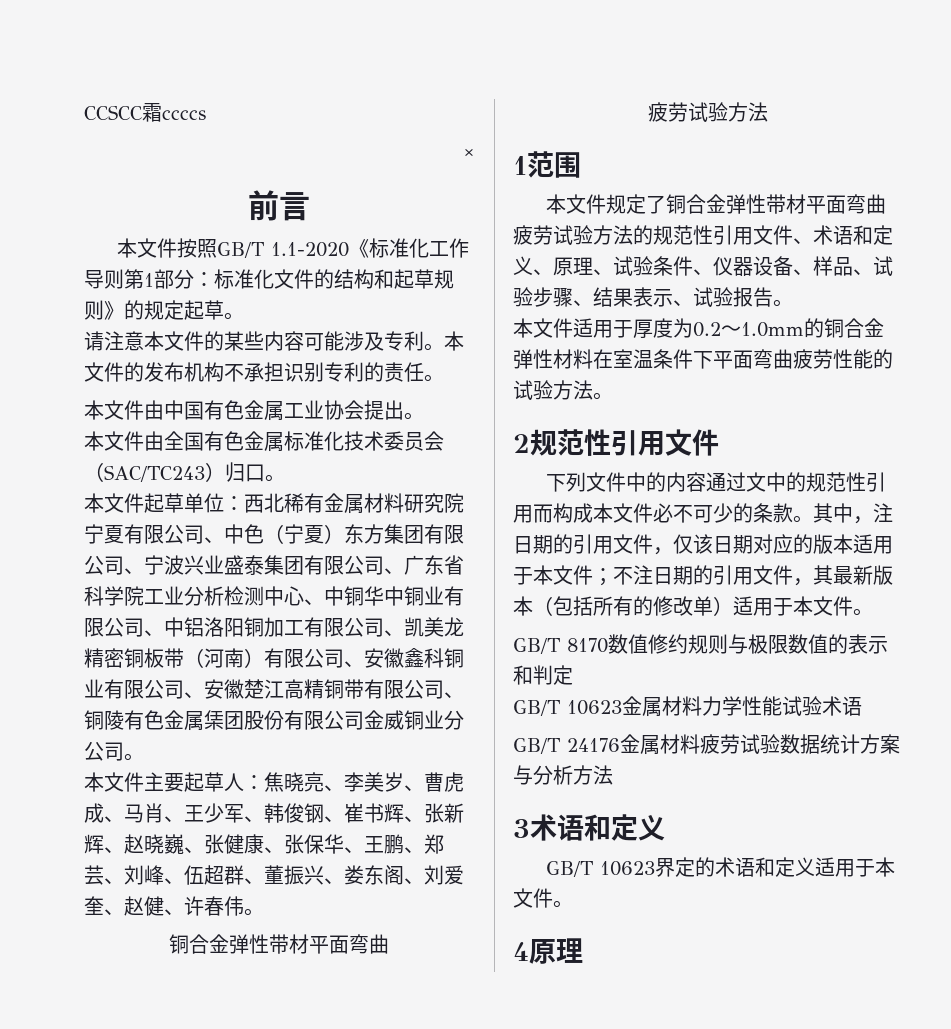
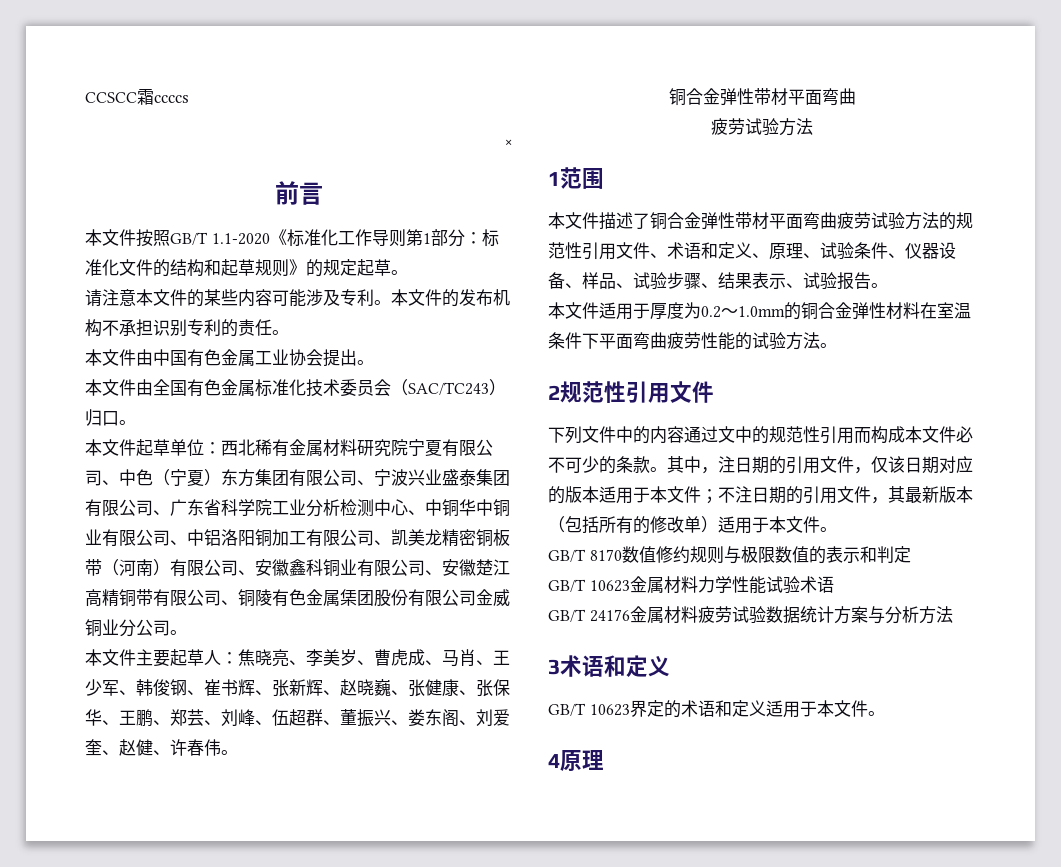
[605,194,646,214] 规定 -> [599,212,633,230] 描述

